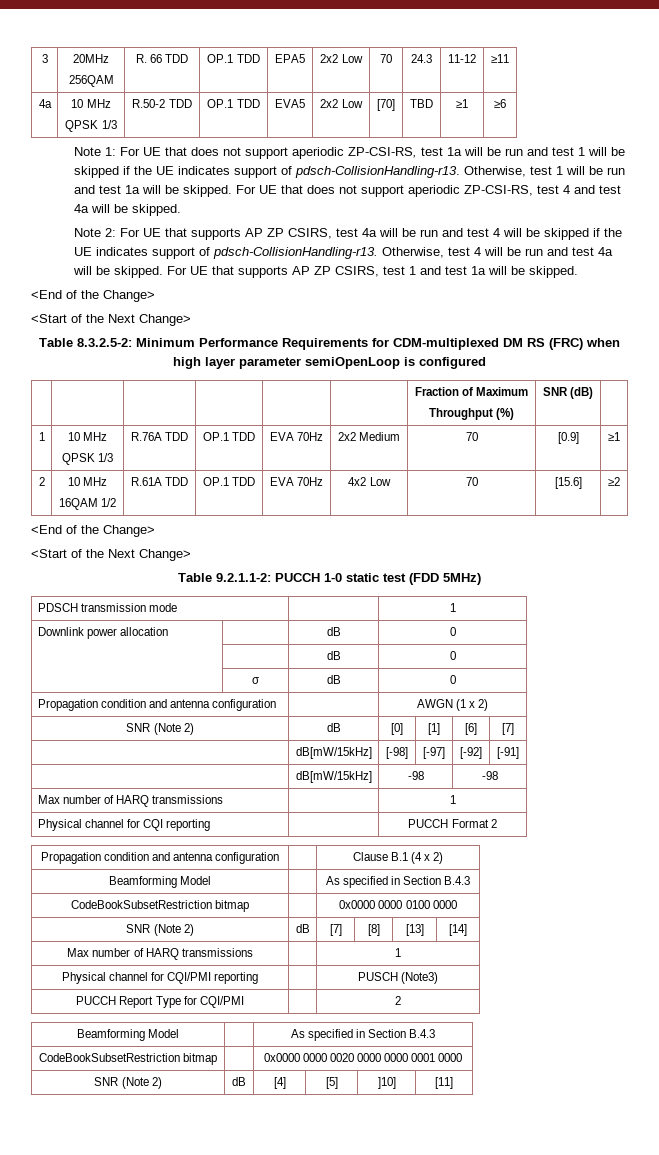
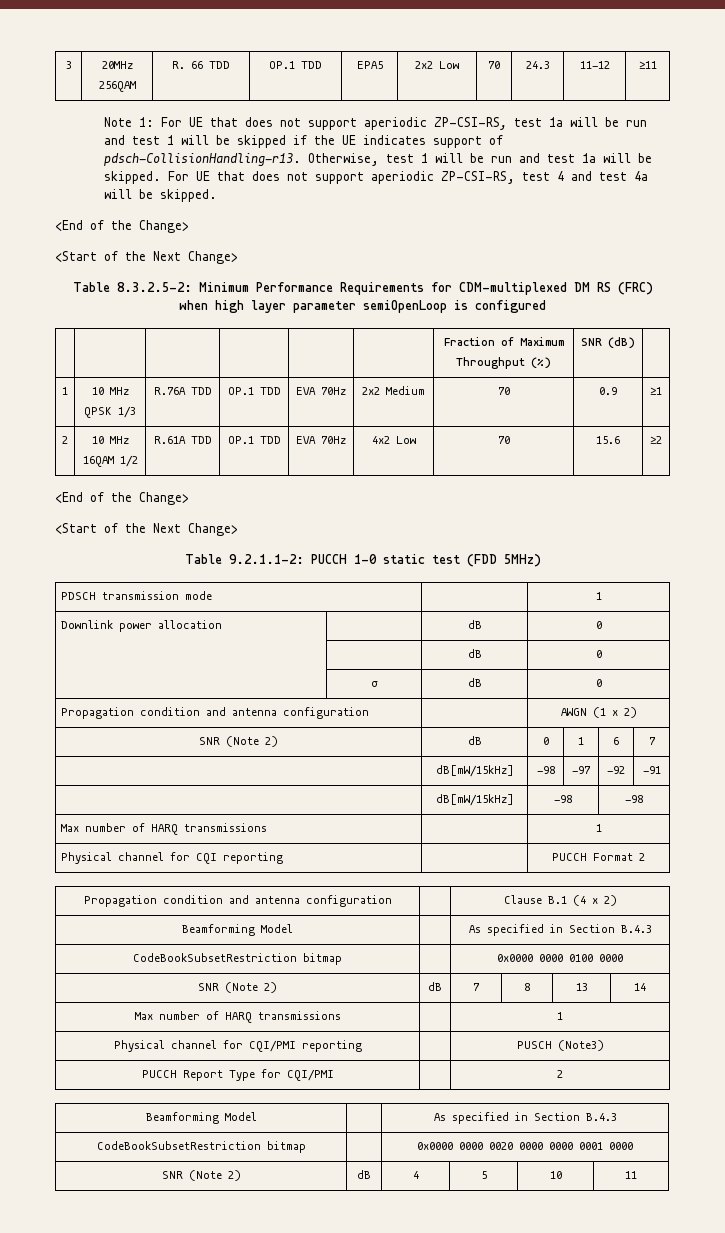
[38,99,52,108] [71,99,111,108] [65,120,117,132] [132,99,192,108] [207,99,260,108] [275,99,305,108] [320,99,363,108] [377,99,395,111] [410,99,433,108] [456,99,468,108] [494,99,506,108] // 4a | 10 MHz // QPSK 1/3 | R.50-2 TDD | OP.1 TDD | EVA5 | 2x2 Low | [70] | TBD | ≥1 | ≥6 -> (657, 65) none
[73,228,622,240] [73,247,613,259] [72,266,578,278] // Note 2: For UE that supports AP ZP CSIRS, test 4a will be run and test 4 will be skipped if the UE indicates support of pdsch-CollisionHandling-r13. Otherwise, test 4 will be run and test 4a will be skipped. For UE that supports AP ZP CSIRS, test 1 and test 1a will be skipped. -> (217, 195) none
[557,432,579,444] [0.9] -> [598,387,617,395] 0.9
[554,477,582,489] [15.6] -> [595,436,620,444] 15.6
[391,723,403,735] [428,723,440,735] [465,723,477,735] [502,723,514,735] [295,747,372,759] [386,747,408,759] [423,747,445,759] [460,747,482,759] [497,747,519,759] [0] | [1] | [6] | [7] // | dB[mW/15kHz] | [-98] | [-97] | [-92] | [-91] -> [542,737,549,745] [577,737,584,745] [612,737,619,745] [648,737,656,745] [435,765,514,777] [536,766,555,774] [572,766,591,774] [606,766,625,774] [642,766,661,774] 0 | 1 | 6 | 7 // | dB[mW/15kHz] | -98 | -97 | -92 | -91
[329,924,342,936] [367,924,380,936] [405,924,424,936] [449,924,467,936] [7] | [8] | [13] | [14] -> [473,983,480,991] [524,983,530,991] [575,983,588,991] [633,983,646,991] 7 | 8 | 13 | 14
[273,1077,286,1089] [325,1077,338,1089] [377,1077,396,1089] [435,1077,453,1089] [4] | [5] | ]10] | [11] -> [412,1171,419,1179] [480,1171,487,1179] [549,1171,562,1179] [624,1171,637,1179] 4 | 5 | 10 | 11

